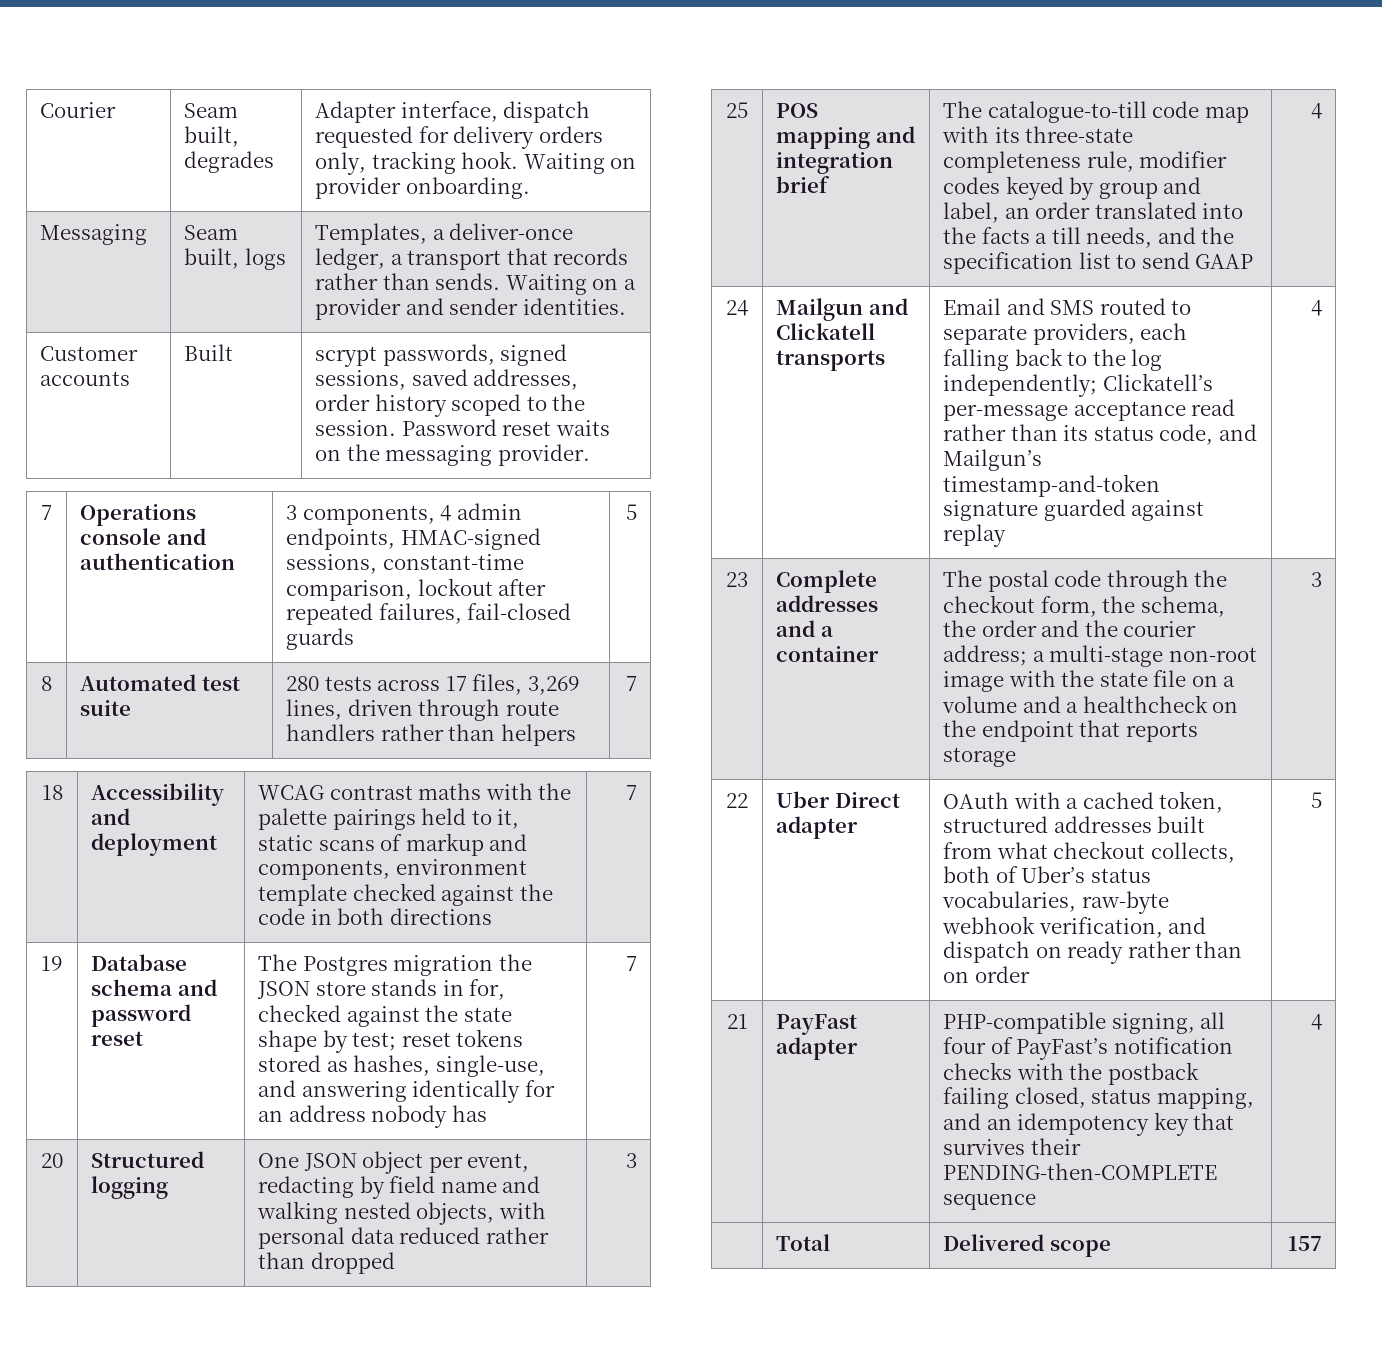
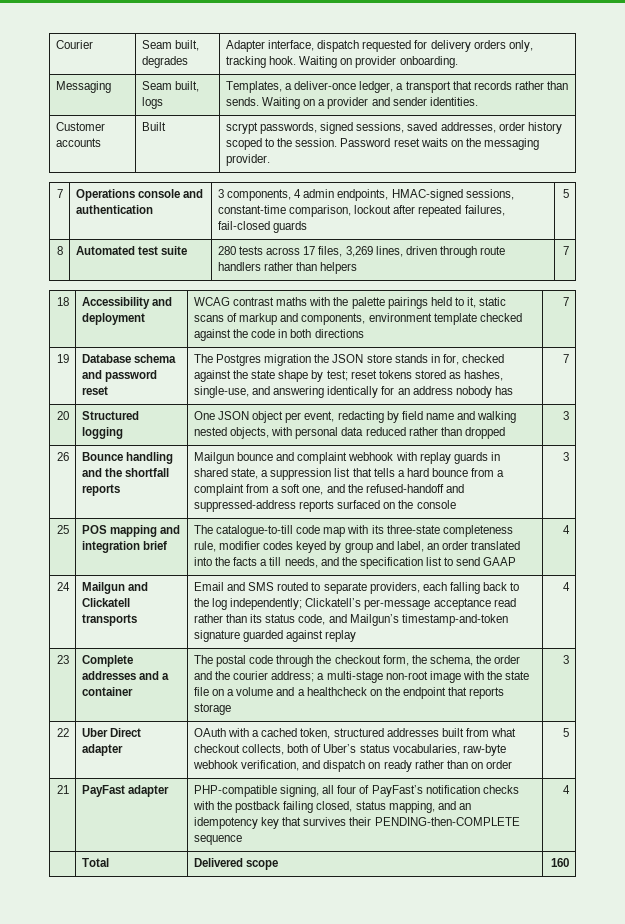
(637, 1160) none -> [56,452,69,461] [81,452,174,464] [81,468,170,477] [81,484,120,496] [193,452,500,464] [193,468,505,480] [193,484,464,496] [193,500,456,512] [563,452,570,461] // 26 | Bounce handling and the shortfall reports | Mailgun bounce and complaint webhook with replay guards in shared state, a suppression list that tells a hard bounce from a complaint from a soft one, and the refused-handoff and suppressed-address reports surfaced on the console | 3
[1287,1236,1322,1251] 157 -> [551,858,570,867] 160

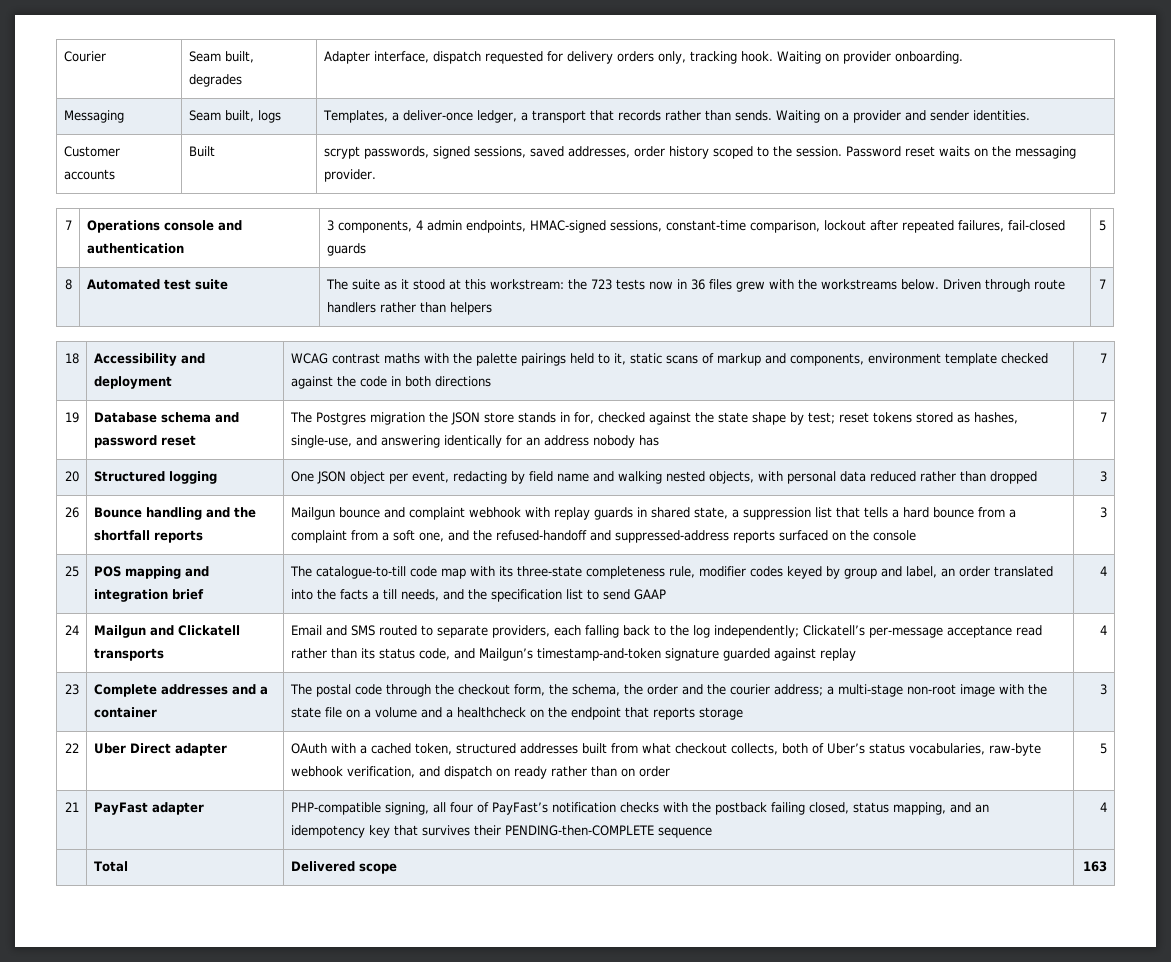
[217,246,437,257] 280 tests across 17 files, 3,269 lines, driven -> [325,279,981,292] The suite as it stood at this workstream: the 723 tests now in 36 files grew with the workstreams below. Driven
[551,858,570,867] 160 -> [1083,861,1108,872] 163

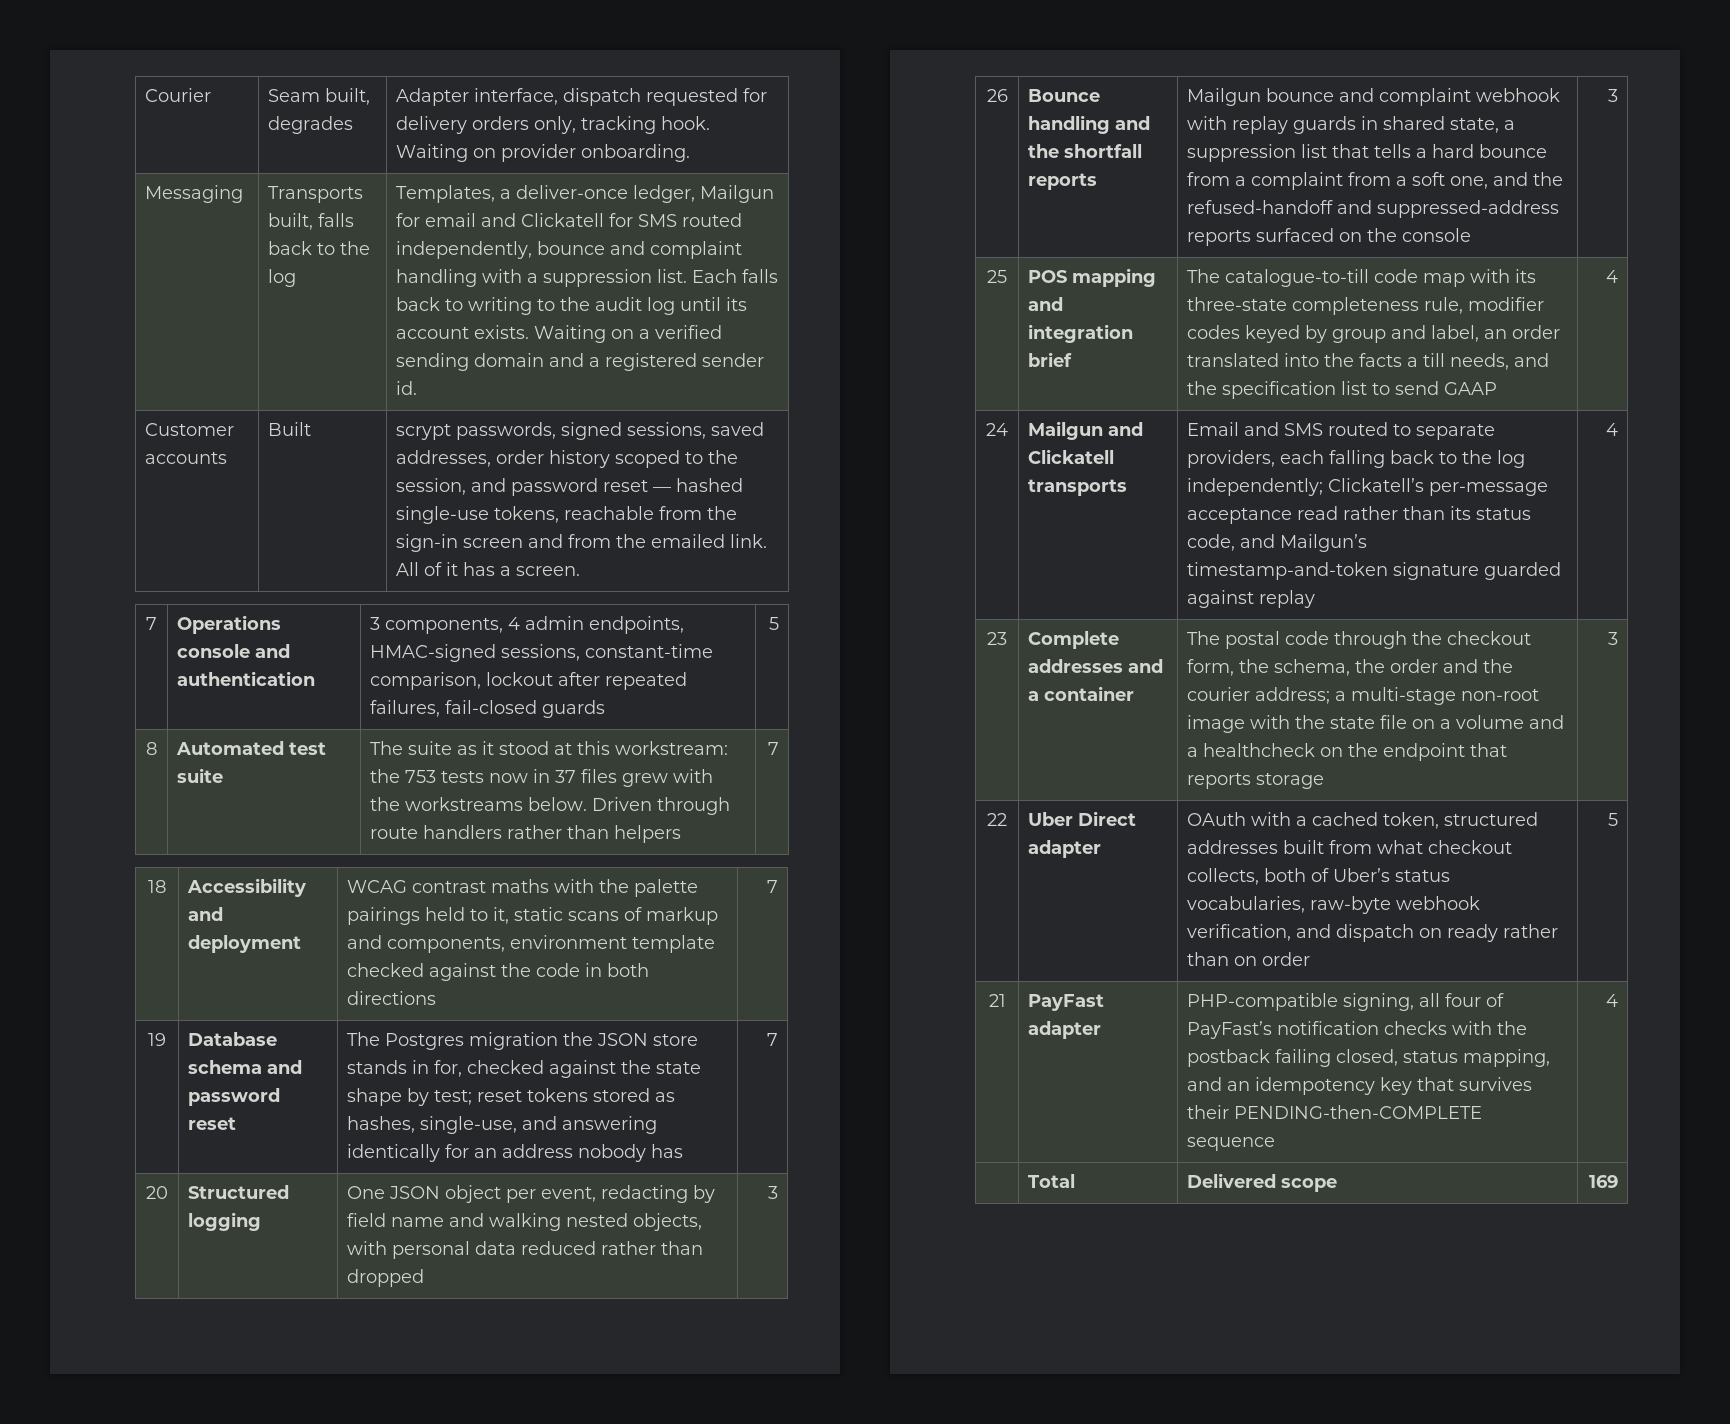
[188,110,281,123] [322,110,1030,123] Seam built, logs | Templates, a deliver-once ledger, a transport that records rather than sends. Waiting on a provider and sender identities. -> [268,186,364,203] [268,213,355,230] [268,241,371,255] [268,269,297,287] [396,185,775,203] [396,213,743,227] [396,241,743,259] [396,269,779,287] [396,297,748,315] [396,325,723,343] [396,353,765,371] [396,381,418,395] Transports built, falls back to the log | Templates, a deliver-once ledger, Mailgun for email and Clickatell for SMS routed independently, bounce and complaint handling with a suppression list. Each falls back to writing to the audit log until its account exists. Waiting on a verified sending domain and a registered sender id.
[795,146,1076,159] [323,169,376,182] session. Password reset waits on the messaging provider. -> [396,478,744,496] [396,506,738,524] [396,534,768,552] [396,562,581,576] session, and password reset — hashed single-use tokens, reachable from the sign-in screen and from the emailed link. All of it has a screen.
[590,279,612,290] 723 -> [405,770,437,783] 753
[690,279,705,290] 36 -> [555,770,577,783] 37
[1083,861,1108,872] 163 -> [1588,1175,1618,1188] 169

